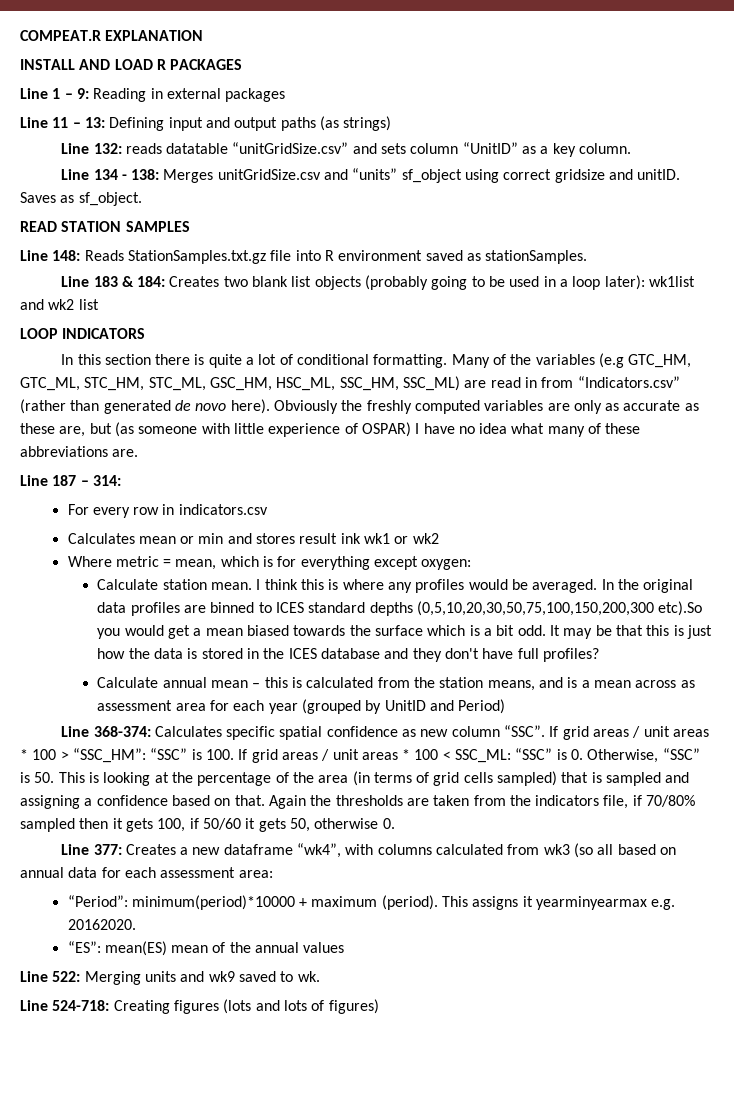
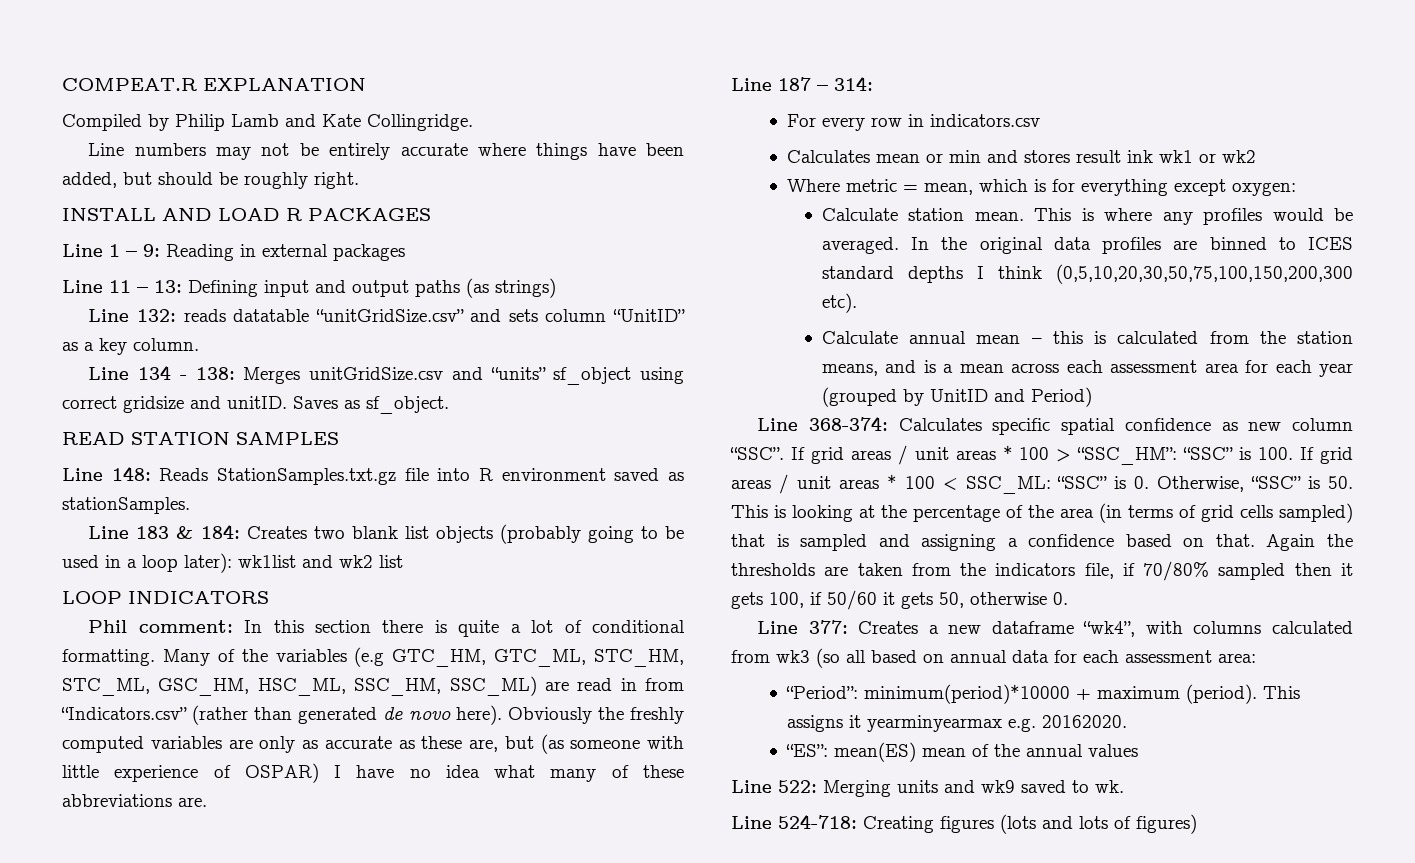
(204, 35) none -> [62,114,473,131] [88,143,685,160] [62,172,359,189] // Compiled by Philip Lamb and Kate Collingridge. // Line numbers may not be entirely accurate where things have been added, but should be roughly right.
(146, 333) none -> [88,620,233,633] Phil comment:
[256,579,325,590] I think this -> [1034,208,1072,221] This
[417,601,703,616] [97,625,712,639] [97,648,599,662] (0,5,10,20,30,50,75,100,150,200,300 etc).So you would get a mean biased towards the surface which is a bit odd. It may be that this is just how the data is stored in the ICES database and they don't have full profiles? -> [976,264,1353,284] [821,293,857,313] I think (0,5,10,20,30,50,75,100,150,200,300 etc).
[680,680,695,688] as -> [1066,360,1103,373] each

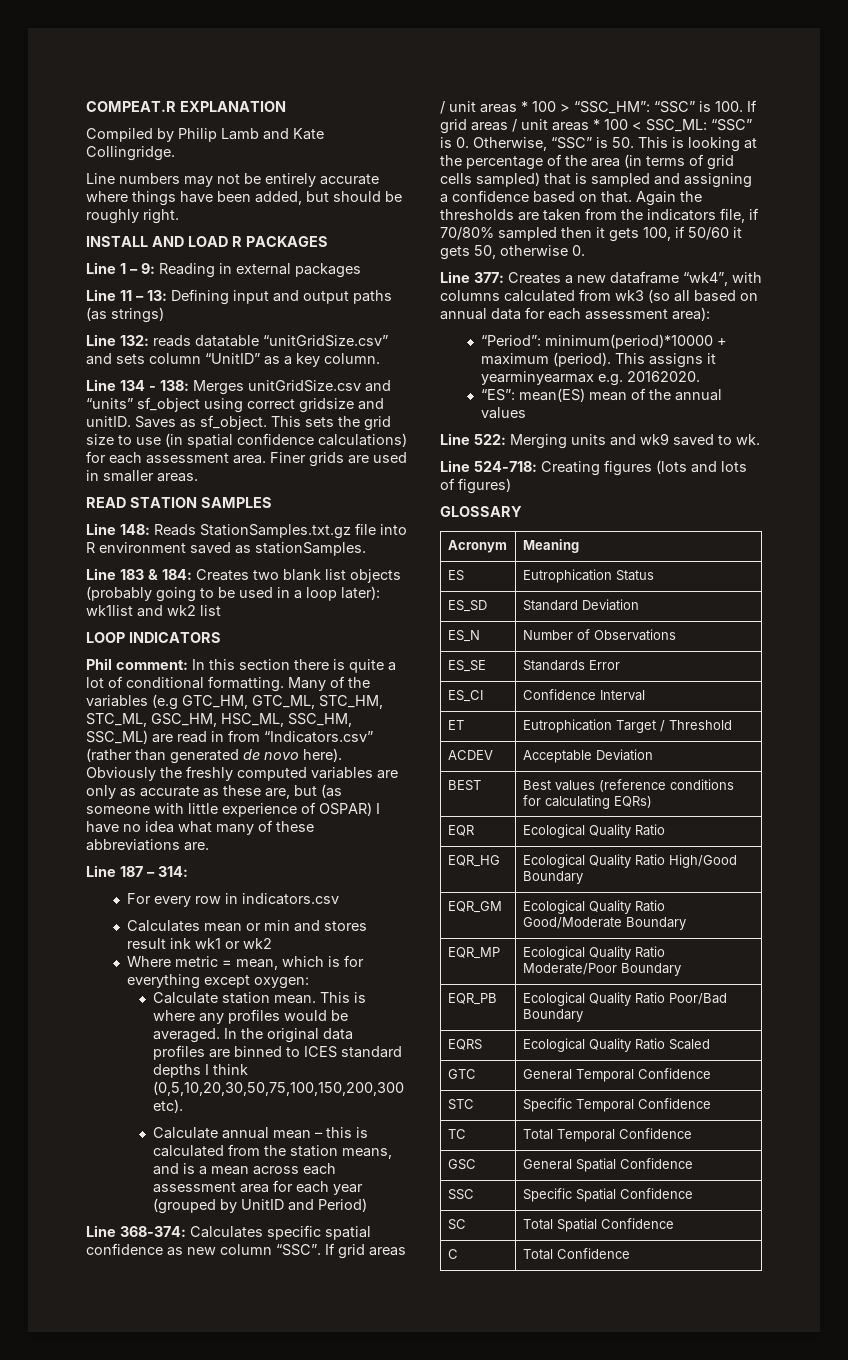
(449, 405) none -> [271,416,391,431] [86,433,407,448] [86,451,407,467] [86,470,198,482] This sets the grid size to use (in spatial confidence calculations) for each assessment area. Finer grids are used in smaller areas.
[1218,653,1256,663] area: -> [672,307,710,321] area):
(1197, 824) none -> [440,506,522,517] [447,540,507,553] [522,539,579,553] [447,570,464,581] [522,569,654,583] [447,600,487,612] [522,599,639,611] [447,630,480,642] [522,629,676,641] [447,660,486,672] [522,660,620,671] [447,690,483,702] [522,689,645,701] [447,720,464,730] [522,719,732,733] [447,750,493,760] [522,749,653,763] [447,780,481,791] [522,779,734,792] [522,795,652,809] [447,825,474,836] [522,824,665,838] [447,855,500,867] [522,854,737,868] [522,871,583,884] [447,901,502,913] [522,900,665,914] [522,917,686,930] [447,947,500,959] [522,946,665,960] [522,963,681,976] [447,993,497,1005] [522,992,727,1006] [522,1009,583,1022] [447,1039,482,1050] [522,1038,710,1052] [447,1069,476,1079] [522,1068,711,1082] [447,1099,474,1110] [522,1098,711,1112] [447,1129,466,1139] [522,1128,692,1142] [447,1159,476,1170] [522,1158,693,1172] [447,1189,474,1200] [522,1188,693,1202] [447,1219,466,1230] [522,1218,674,1232] [447,1249,458,1259] [522,1248,630,1260] // GLOSSARY // Acronym | Meaning // ES | Eutrophication Status // ES_SD | Standard Deviation // ES_N | Number of Observations // ES_SE | Standards Error // ES_CI | Confidence Interval // ET | Eutrophication Target / Threshold // ACDEV | Acceptable Deviation // BEST | Best values (reference conditions for calculating EQRs) // EQR | Ecological Quality Ratio // EQR_HG | Ecological Quality Ratio High/Good Boundary // EQR_GM | Ecological Quality Ratio Good/Moderate Boundary // EQR_MP | Ecological Quality Ratio Moderate/Poor Boundary // EQR_PB | Ecological Quality Ratio Poor/Bad Boundary // EQRS | Ecological Quality Ratio Scaled // GTC | General Temporal Confidence // STC | Specific Temporal Confidence // TC | Total Temporal Confidence // GSC | General Spatial Confidence // SSC | Specific Spatial Confidence // SC | Total Spatial Confidence // C | Total Confidence

